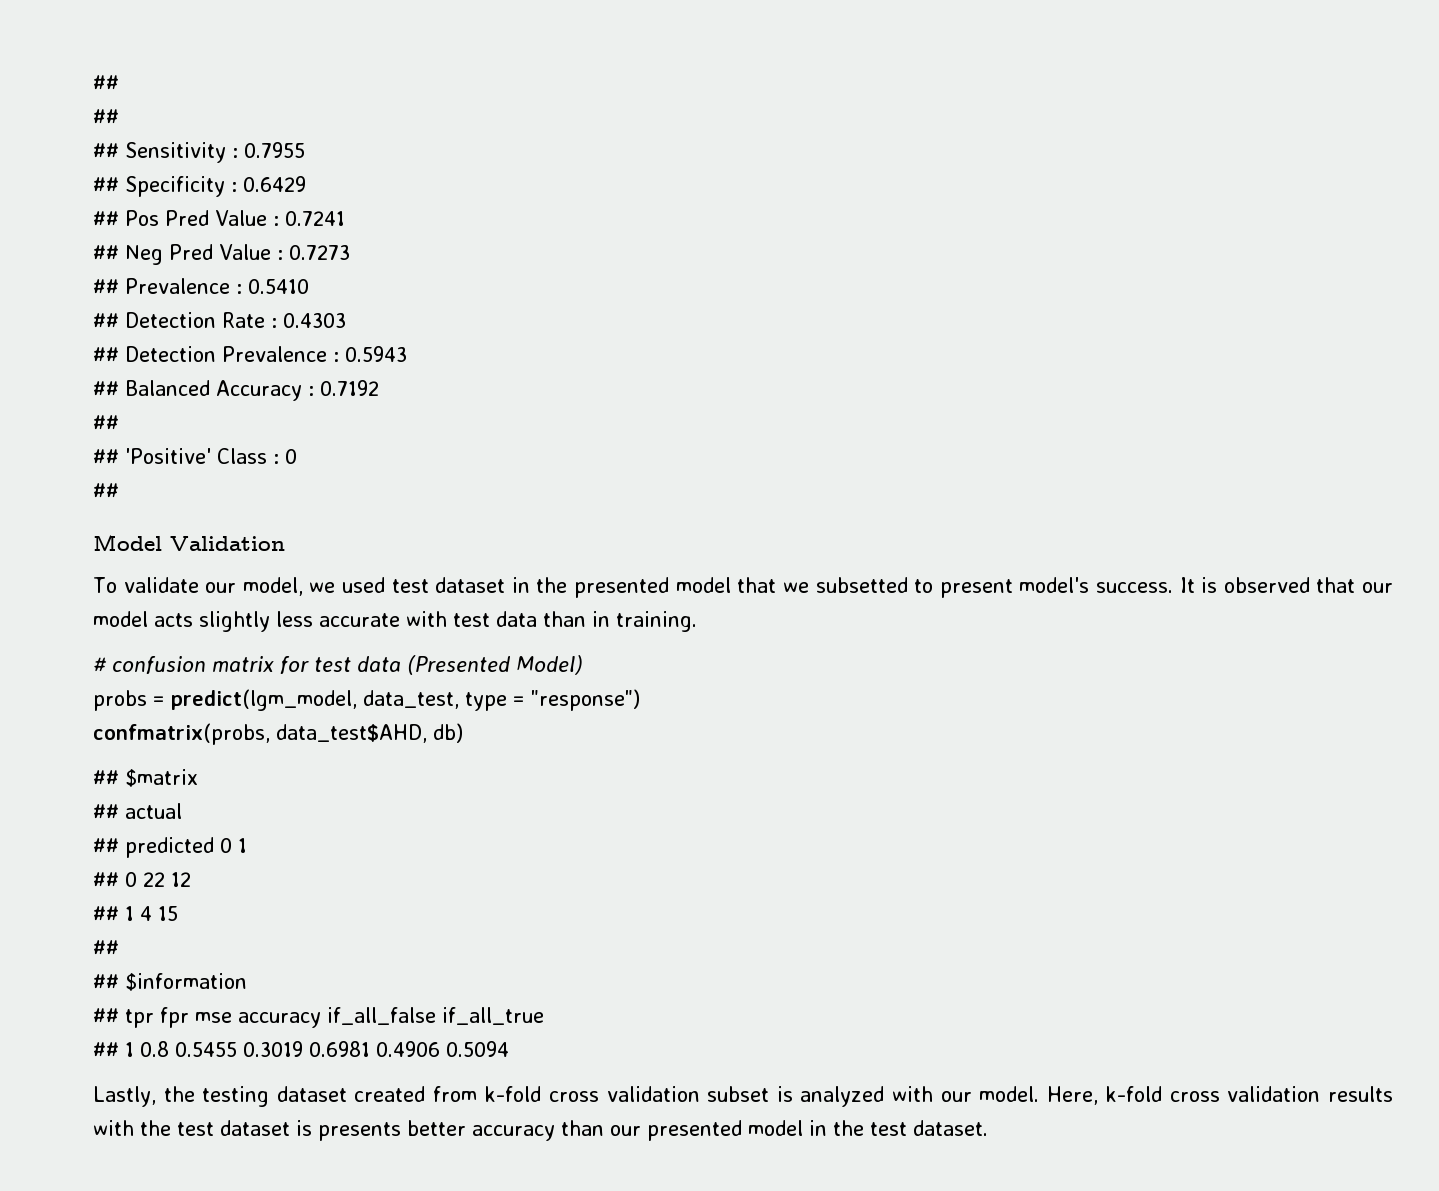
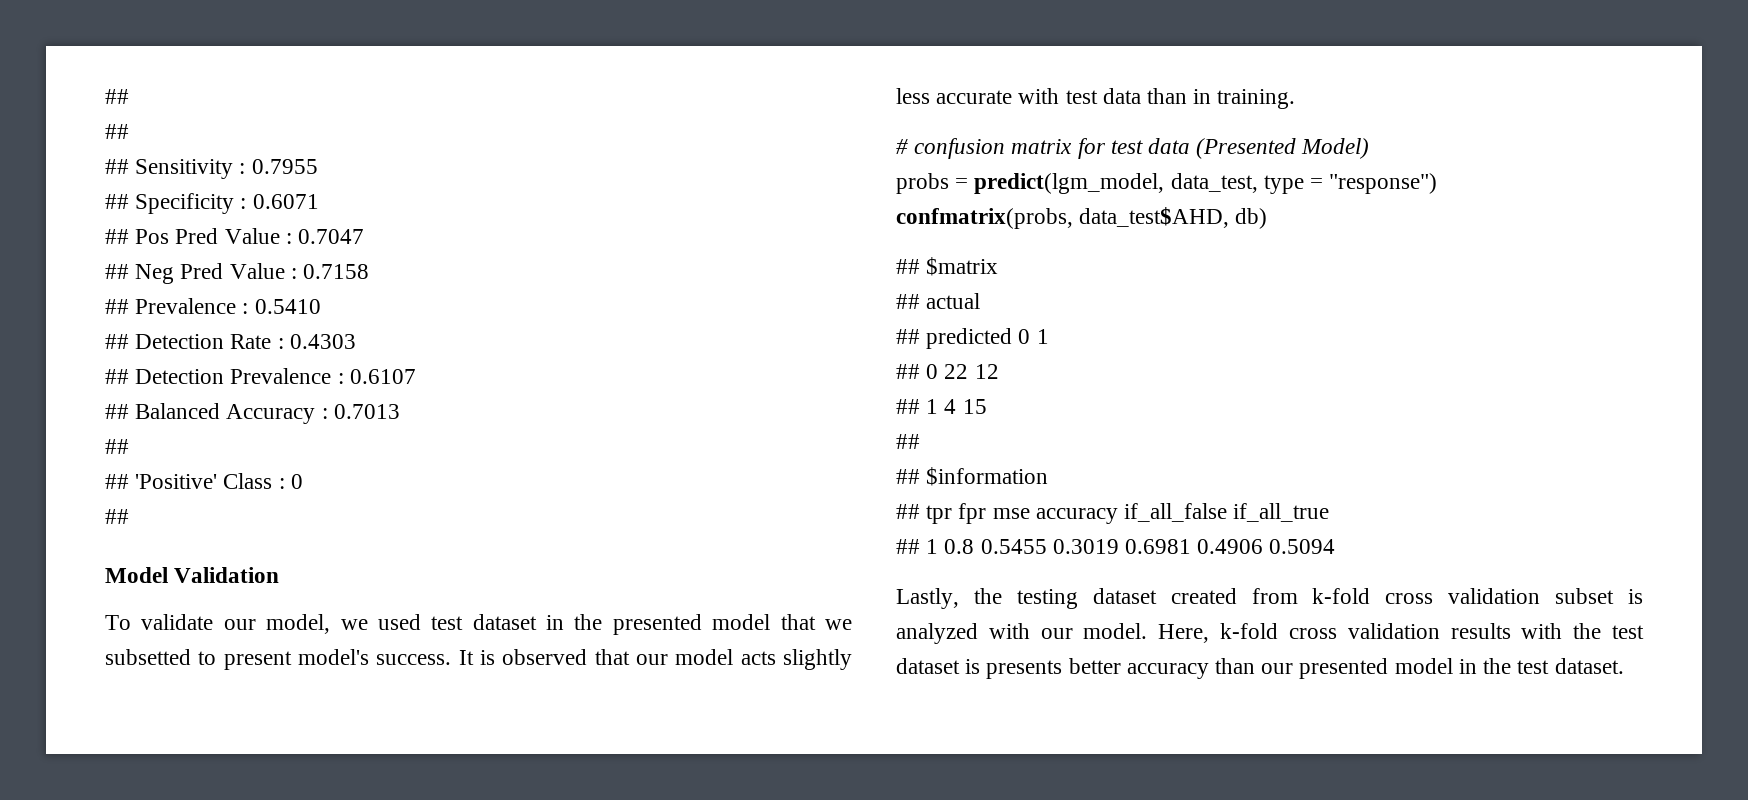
[243,176,306,192] 0.6429 -> [252,194,319,209] 0.6071
[284,211,345,226] 0.7241 -> [298,229,365,244] 0.7047
[288,245,350,260] 0.7273 -> [303,264,370,279] 0.7158
[345,346,407,362] 0.5943 -> [349,369,416,384] 0.6107
[320,380,379,396] 0.7192 -> [333,404,400,419] 0.7013

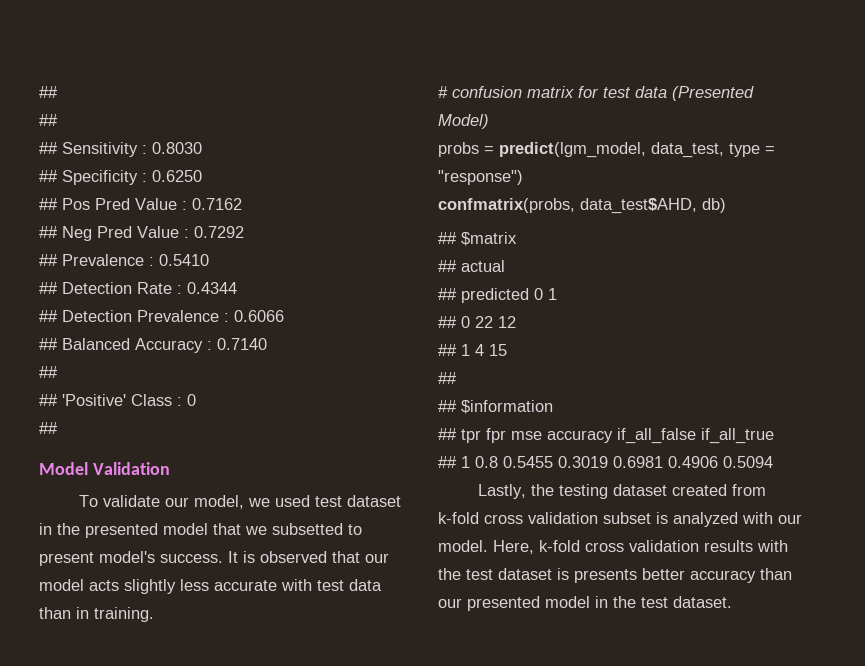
[251,159,318,174] 0.7955 -> [152,142,202,154] 0.8030
[252,194,319,209] 0.6071 -> [152,170,202,182] 0.6250
[298,229,365,244] 0.7047 -> [192,198,242,210] 0.7162
[303,264,370,279] 0.7158 -> [194,226,244,238] 0.7292
[289,334,356,349] 0.4303 -> [187,282,237,294] 0.4344
[349,369,416,384] 0.6107 -> [234,310,284,322] 0.6066
[333,404,400,419] 0.7013 -> [217,338,267,350] 0.7140

